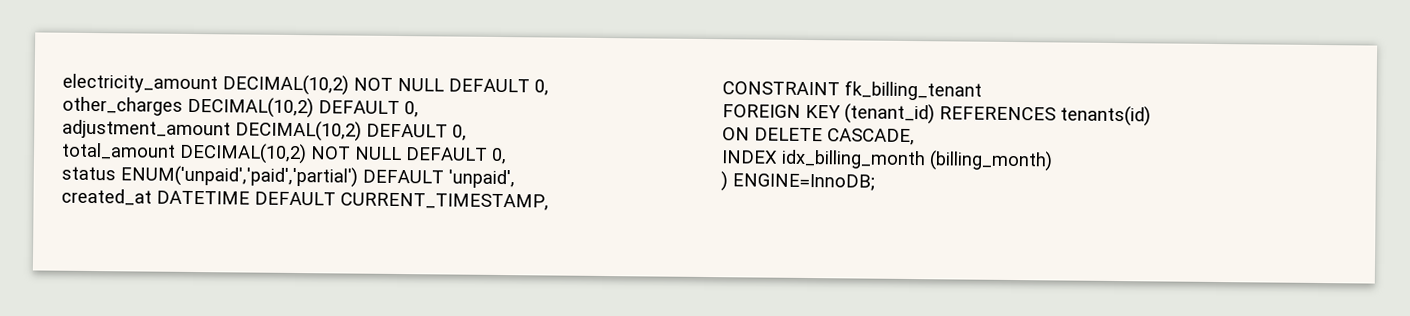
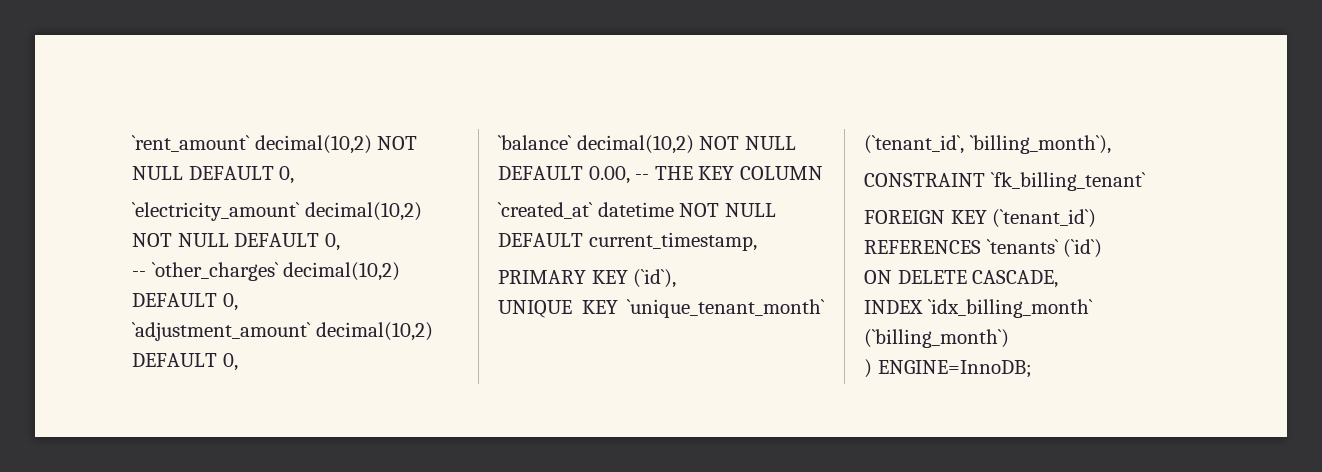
[62,73,549,96] [62,96,419,119] [62,119,467,142] [61,142,507,165] [61,165,515,189] [61,188,549,211] electricity_amount DECIMAL(10,2) NOT NULL DEFAULT 0, // other_charges DECIMAL(10,2) DEFAULT 0, // adjustment_amount DECIMAL(10,2) DEFAULT 0, // total_amount DECIMAL(10,2) NOT NULL DEFAULT 0, // status ENUM('unpaid','paid','partial') DEFAULT 'unpaid', // created_at DATETIME DEFAULT CURRENT_TIMESTAMP, -> [132,135,418,154] [132,166,295,184] [132,202,422,221] [132,233,340,251] [132,262,401,281] [132,293,238,311] [132,322,433,341] [132,353,238,371] [498,135,796,154] [498,166,823,184] [498,202,776,219] [498,232,757,251] [498,269,677,288] [498,299,825,318] [864,135,1111,154] `rent_amount` decimal(10,2) NOT NULL DEFAULT 0, // `electricity_amount` decimal(10,2) NOT NULL DEFAULT 0, // -- `other_charges` decimal(10,2) DEFAULT 0, // `adjustment_amount` decimal(10,2) DEFAULT 0, // `balance` decimal(10,2) NOT NULL DEFAULT 0.00, -- THE KEY COLUMN // `created_at` datetime NOT NULL DEFAULT current_timestamp, // PRIMARY KEY (`id`), // UNIQUE KEY `unique_tenant_month` (`tenant_id`, `billing_month`),
[844,80,982,101] fk_billing_tenant -> [990,172,1146,191] `fk_billing_tenant`
[844,103,1151,127] (tenant_id) REFERENCES tenants(id) -> [992,209,1097,228] [864,239,1103,258] (`tenant_id`) REFERENCES `tenants` (`id`)
[781,149,1053,172] idx_billing_month (billing_month) -> [927,299,1093,318] [864,329,1009,348] `idx_billing_month` (`billing_month`)

